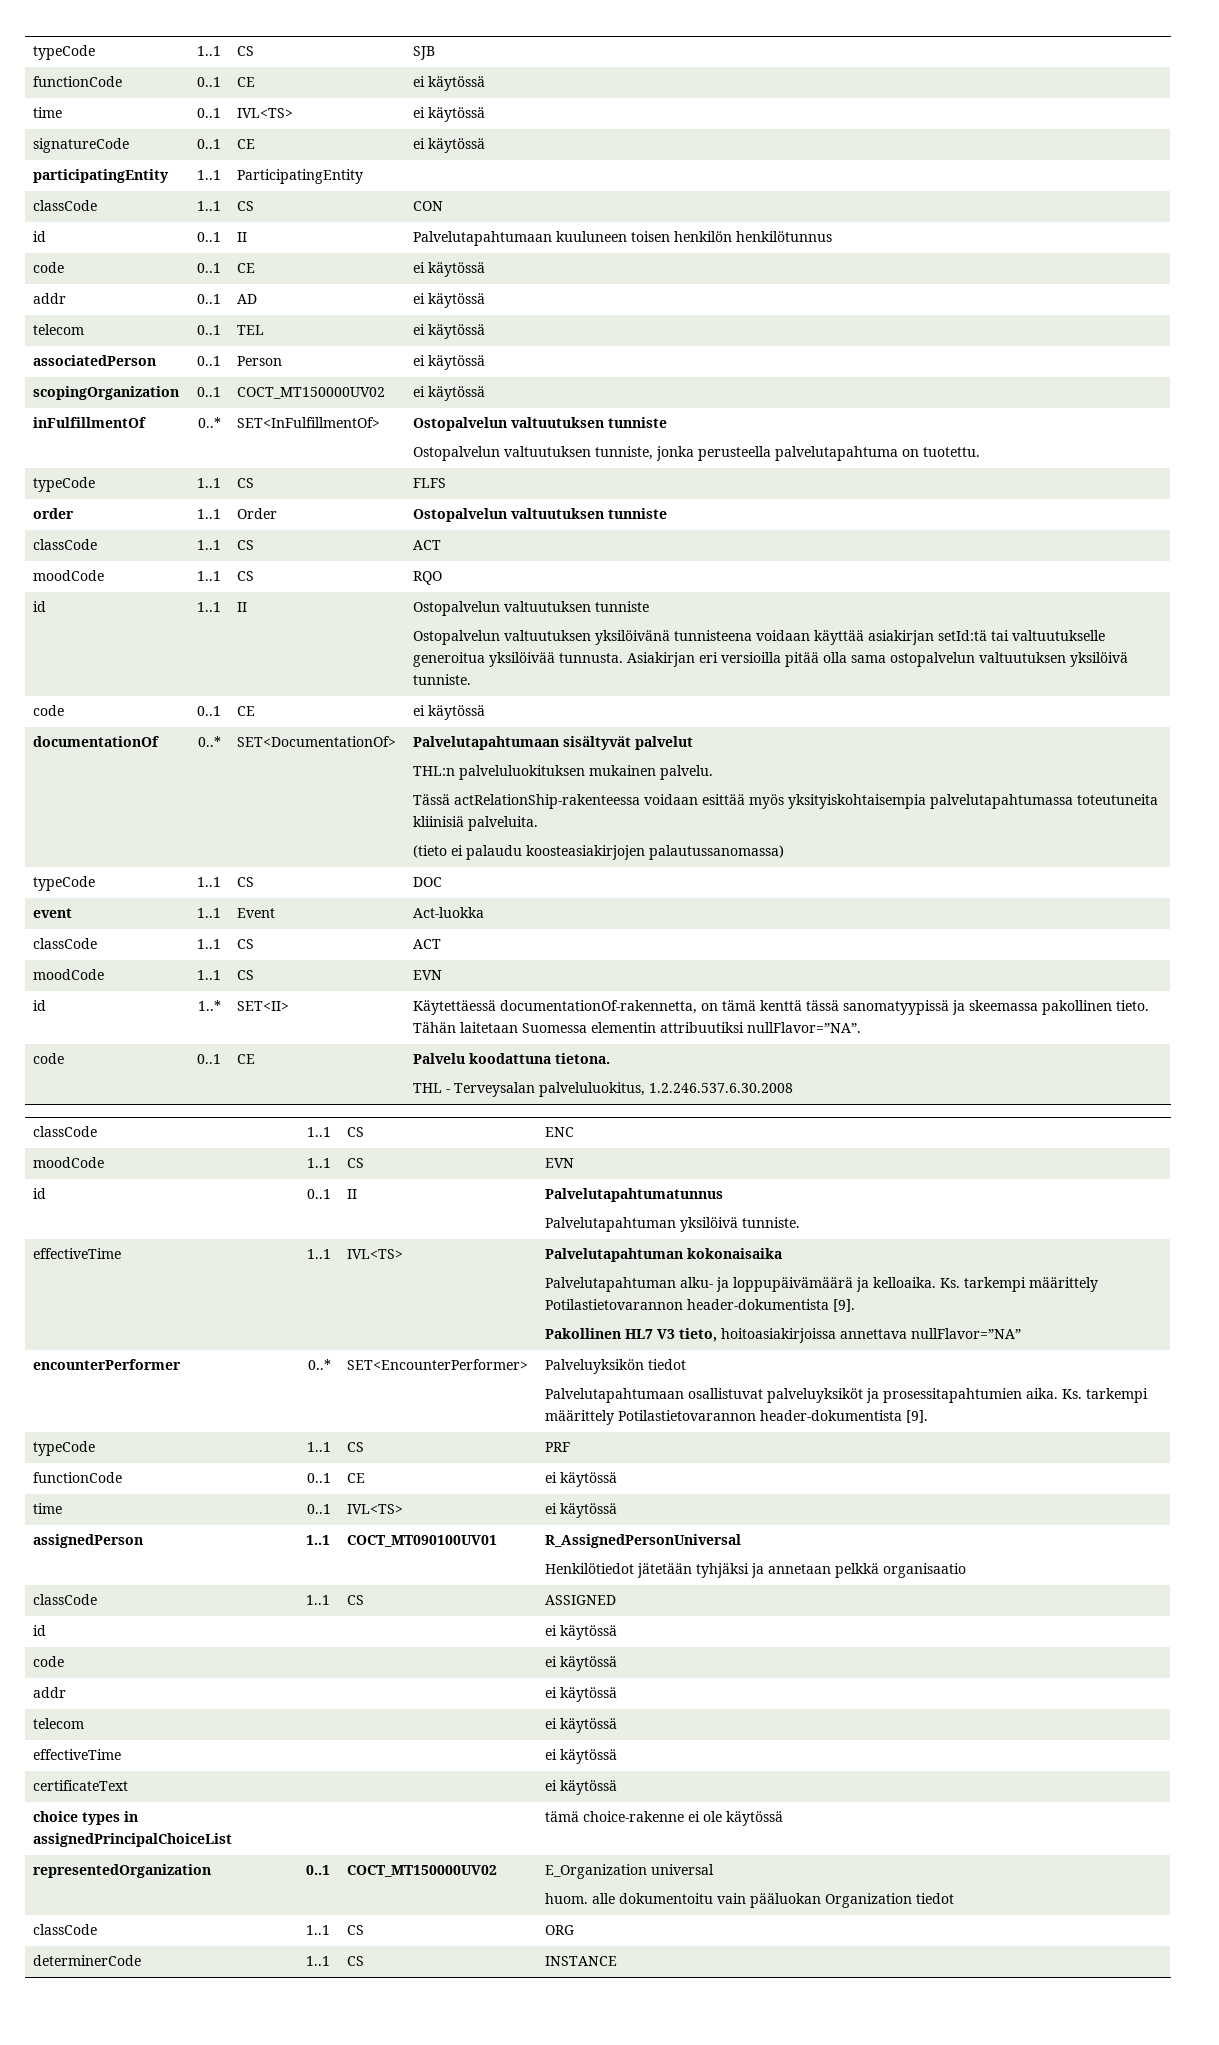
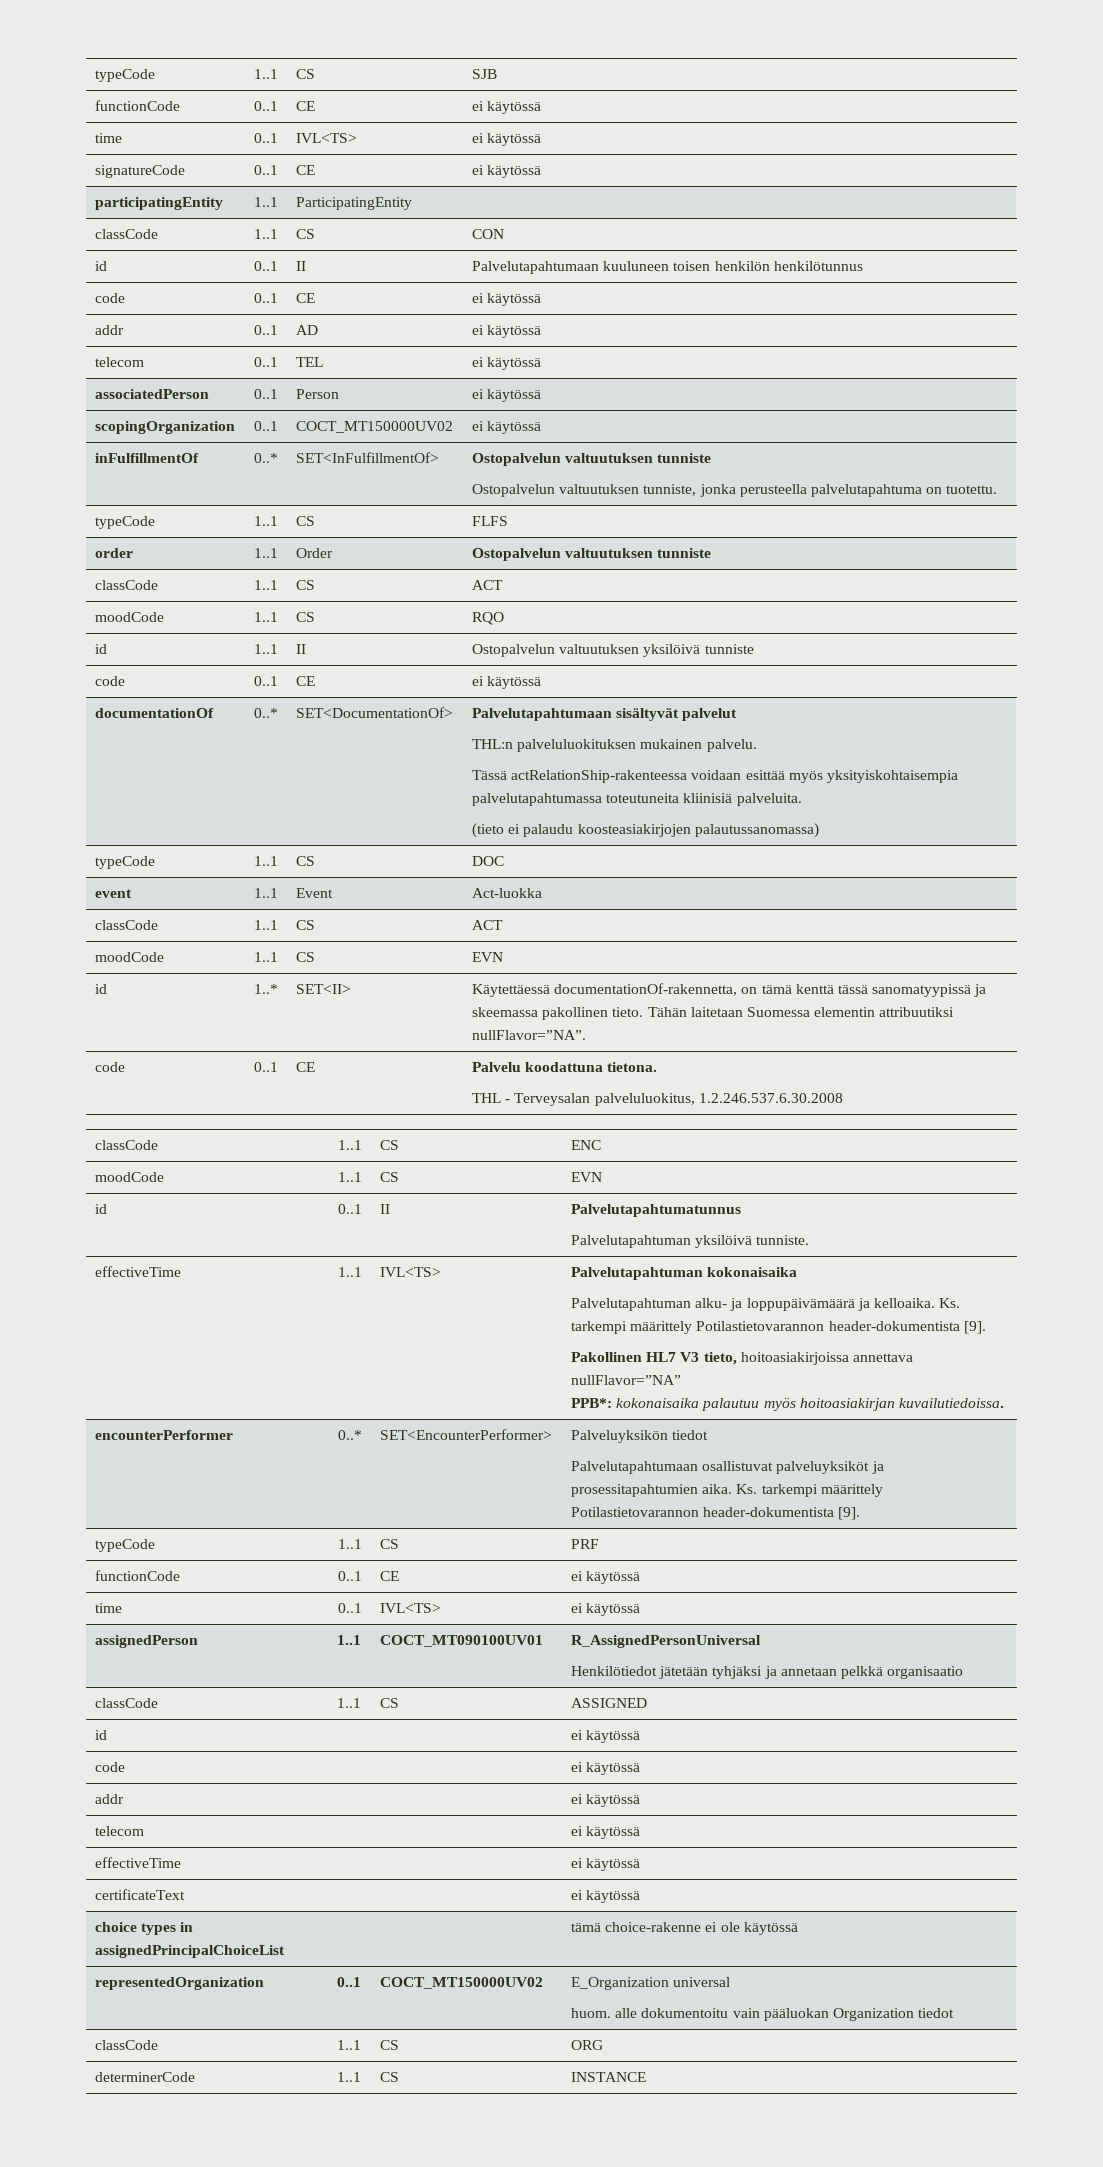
[595,601,650,612] [413,630,1106,645] [413,652,1129,667] [413,674,472,685] tunniste // Ostopalvelun valtuutuksen yksilöivänä tunnisteena voidaan käyttää asiakirjan setId:tä tai valtuutukselle generoitua yksilöivää tunnusta. Asiakirjan eri versioilla pitää olla sama ostopalvelun valtuutuksen yksilöivä tunniste. -> [643,644,754,657] yksilöivä tunniste
(1022, 1333) none -> [570,1398,1004,1411] // PPB*: kokonaisaika palautuu myös hoitoasiakirjan kuvailutiedoissa.

